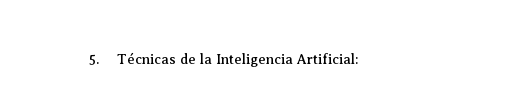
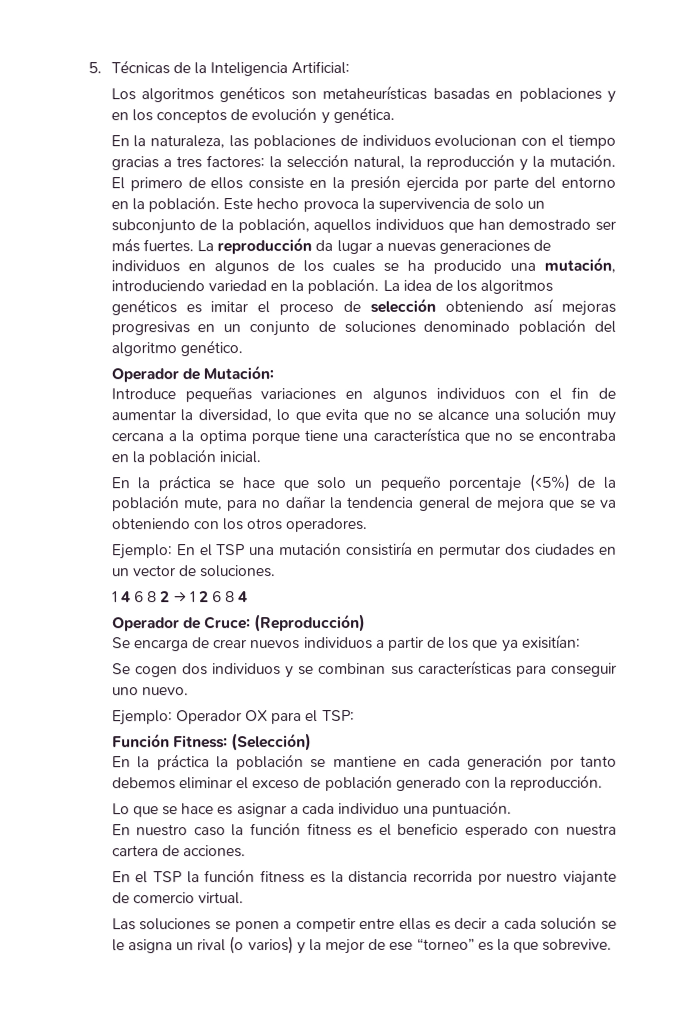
(358, 58) none -> [110,85,616,103] [110,106,395,125] [110,134,616,150] [110,153,617,171] [110,174,616,192] [110,196,546,213] [110,217,616,235] [110,237,552,255] [110,256,616,275] [110,277,554,295] [110,297,616,316] [110,318,616,337] [110,340,243,357] [110,365,274,383] [110,386,616,403] [110,406,616,424] [110,427,616,445] [110,449,262,466] [110,473,616,492] [110,495,616,512] [111,517,369,533] [111,541,617,560] [111,565,277,578] [111,591,249,603] [111,613,367,633] [111,634,581,652] [111,660,617,679] [111,687,189,696] [111,709,355,726] [111,733,312,752] [111,753,617,771] [111,774,604,792] [111,800,513,818] [111,822,618,838] [111,845,246,858] [111,869,617,886] [111,892,244,905] [111,915,617,933] [111,936,613,955] // Los algoritmos genéticos son metaheurísticas basadas en poblaciones y en los conceptos de evolución y genética. // En la naturaleza, las poblaciones de individuos evolucionan con el tiempo gracias a tres factores: la selección natural, la reproducción y la mutación. El primero de ellos consiste en la presión ejercida por parte del entorno en la población. Este hecho provoca la supervivencia de solo un subconjunto de la población, aquellos individuos que han demostrado ser más fuertes. La reproducción da lugar a nuevas generaciones de individuos en algunos de los cuales se ha producido una mutación, introduciendo variedad en la población. La idea de los algoritmos genéticos es imitar el proceso de selección obteniendo así mejoras progresivas en un conjunto de soluciones denominado población del algoritmo genético. // Operador de Mutación: // Introduce pequeñas variaciones en algunos individuos con el fin de aumentar la diversidad, lo que evita que no se alcance una solución muy cercana a la optima porque tiene una característica que no se encontraba en la población inicial. // En la práctica se hace que solo un pequeño porcentaje (<5%) de la población mute, para no dañar la tendencia general de mejora que se va obteniendo con los otros operadores. // Ejemplo: En el TSP una mutación consistiría en permutar dos ciudades en un vector de soluciones. // 1 4 6 8 2 → 1 2 6 8 4 // Operador de Cruce: (Reproducción) // Se encarga de crear nuevos individuos a partir de los que ya exisitían: // Se cogen dos individuos y se combinan sus características para conseguir uno nuevo. // Ejemplo: Operador OX para el TSP: // Función Fitness: (Selección) // En la práctica la población se mantiene en cada generación por tanto debemos eliminar el exceso de población generado con la reproducción. // Lo que se hace es asignar a cada individuo una puntuación. // En nuestro caso la función fitness es el beneficio esperado con nuestra cartera de acciones. // En el TSP la función fitness es la distancia recorrida por nuestro viajante de comercio virtual. // Las soluciones se ponen a competir entre ellas es decir a cada solución se le asigna un rival (o varios) y la mejor de ese “torneo” es la que sobrevive.

